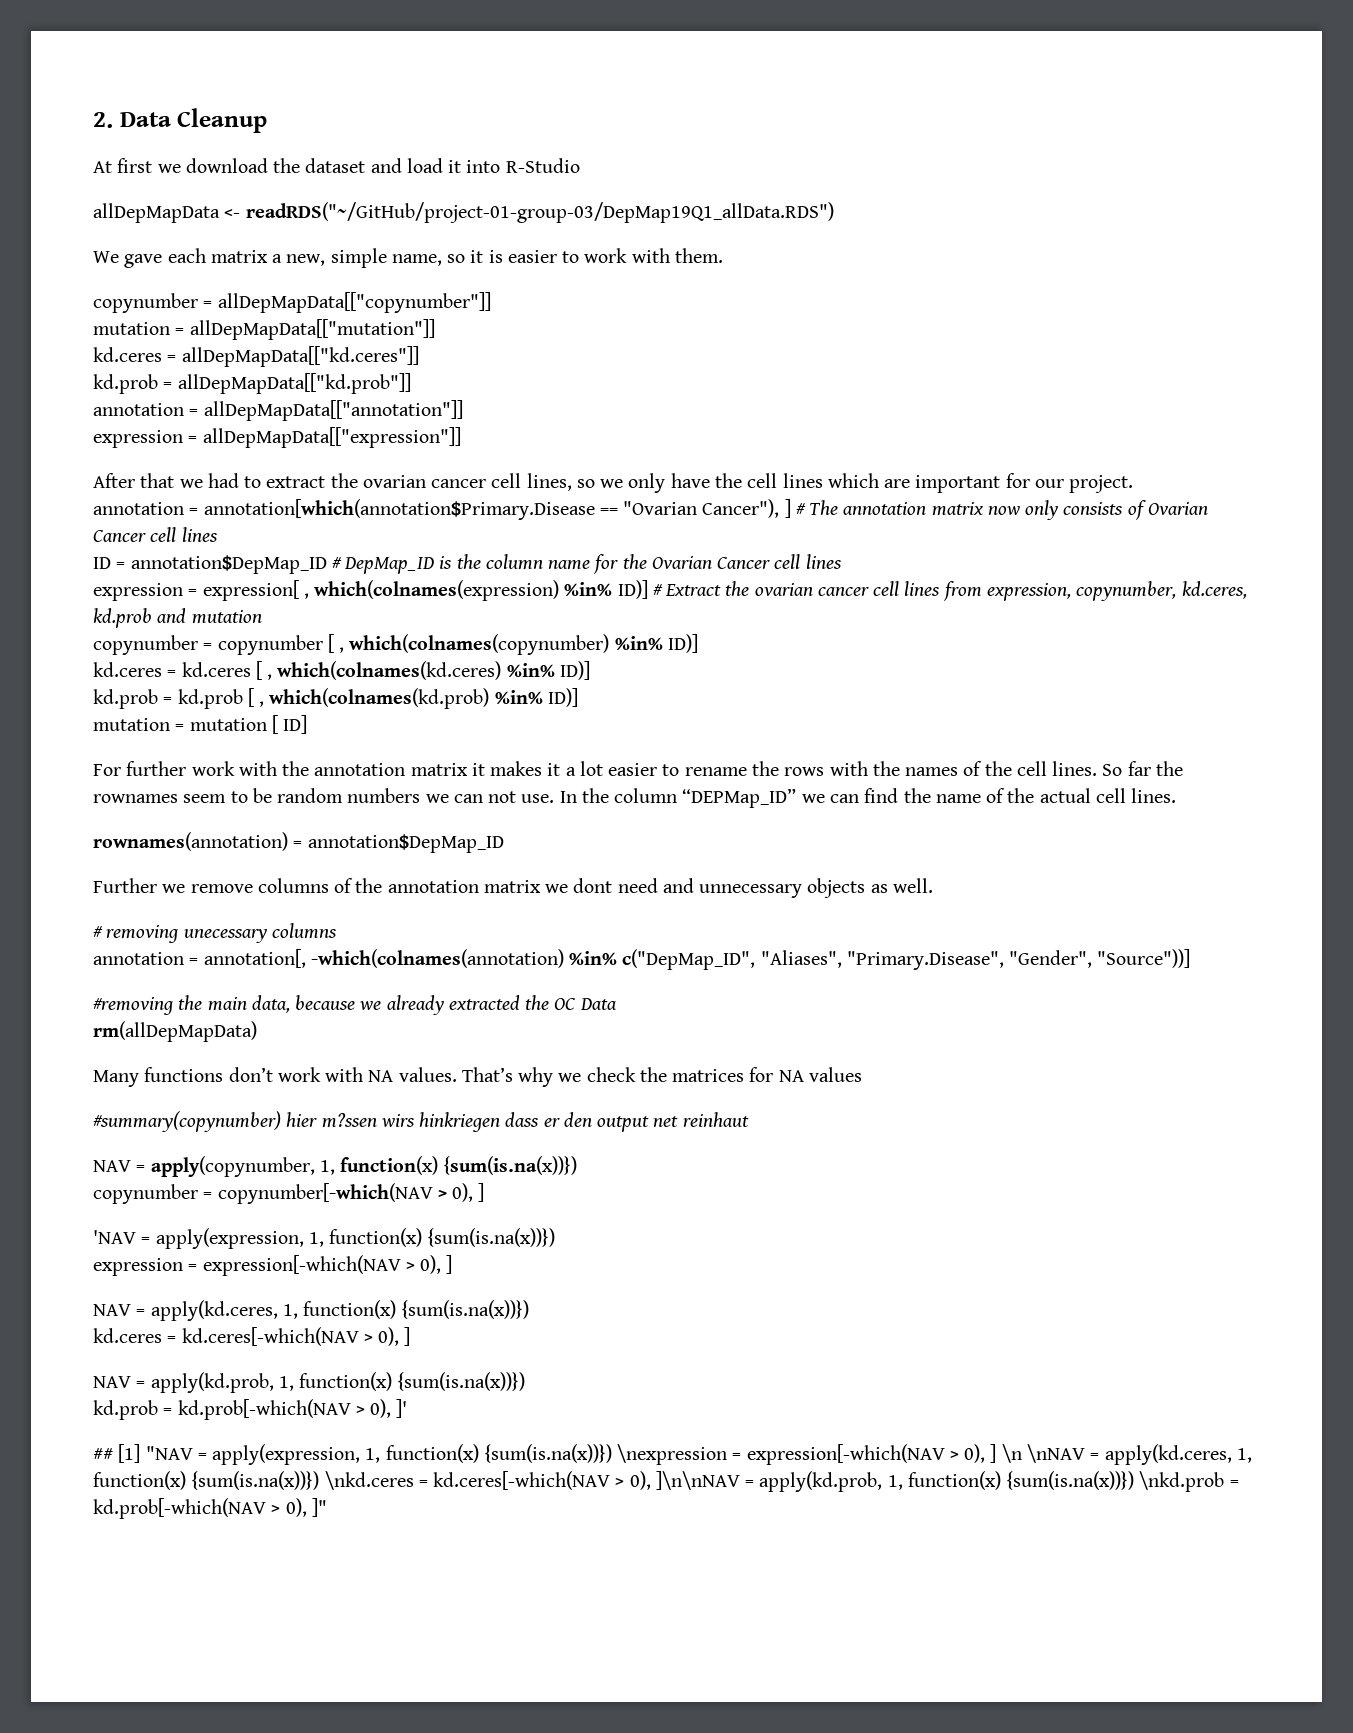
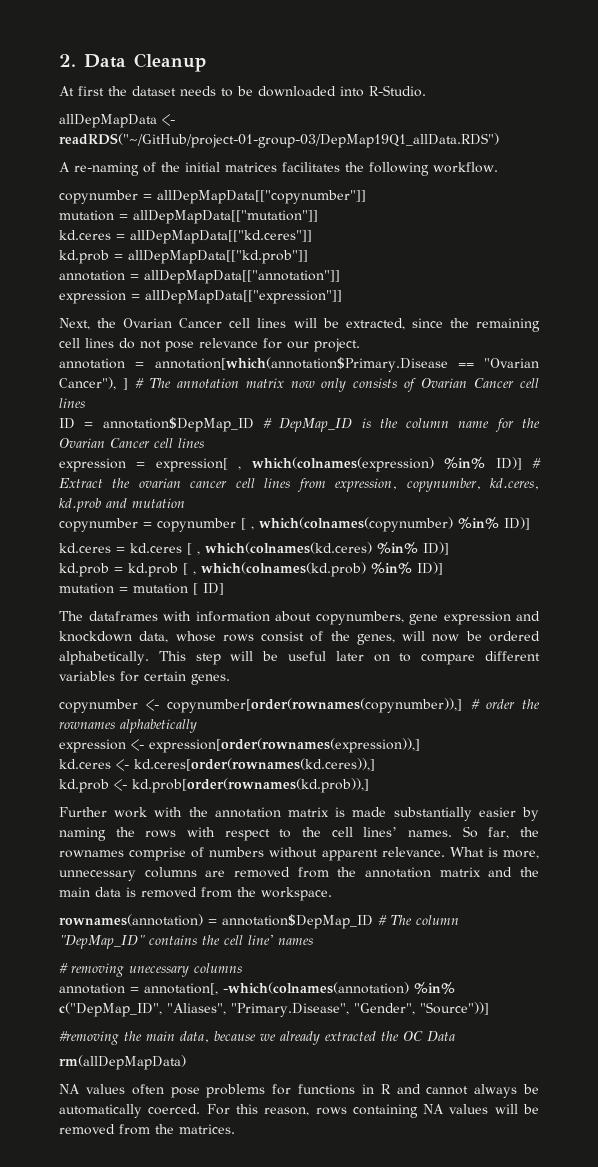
[157,158,580,173] [93,202,834,223] [93,248,723,268] we download the dataset and load it into R-Studio // allDepMapData <- readRDS("~/GitHub/project-01-group-03/DepMap19Q1_allData.RDS") // We gave each matrix a new, simple name, so it is easier to work with them. -> [108,85,426,97] [59,114,175,128] [59,133,499,148] [59,162,498,176] the dataset needs to be downloaded into R-Studio. // allDepMapData <- readRDS("~/GitHub/project-01-group-03/DepMap19Q1_allData.RDS") // A re-naming of the initial matrices facilitates the following workflow.
[93,473,1001,493] After that we had to extract the ovarian cancer cell lines, so we only have the cell lines which are important -> [59,318,540,332] [59,338,258,352] Next, the Ovarian Cancer cell lines will be extracted, since the remaining cell lines do not pose relevance
[93,761,187,776] For further -> [59,611,540,625] [59,631,540,645] [59,651,540,665] [59,671,230,685] [59,698,540,713] [59,719,197,733] [59,738,420,753] [59,758,375,771] [59,778,369,793] [59,807,107,817] The dataframes with information about copynumbers, gene expression and knockdown data, whose rows consist of the genes, will now be ordered alphabetically. This step will be useful later on to compare different variables for certain genes. // copynumber <- copynumber[order(rownames(copynumber)),] # order the rownames alphabetically // expression <- expression[order(rownames(expression)),] // kd.ceres <- kd.ceres[order(rownames(kd.ceres)),] // kd.prob <- kd.prob[order(rownames(kd.prob)),] // Further
[471,761,1183,776] [93,788,1177,808] [93,832,504,853] [93,878,933,898] it makes it a lot easier to rename the rows with the names of the cell lines. So far the rownames seem to be random numbers we can not use. In the column “DEPMap_ID” we can find the name of the actual cell lines. // rownames(annotation) = annotation$DepMap_ID // Further we remove columns of the annotation matrix we dont need and unnecessary objects as well. -> [335,807,539,821] [59,826,540,841] [59,847,539,861] [59,867,539,881] [59,887,332,901] [59,914,459,929] [59,935,313,949] is made substantially easier by naming the rows with respect to the cell lines’ names. So far, the rownames comprise of numbers without apparent relevance. What is more, unnecessary columns are removed from the annotation matrix and the main data is removed from the workspace. // rownames(annotation) = annotation$DepMap_ID # The column "DepMap_ID" contains the cell line' names
[93,1067,862,1087] [93,1111,749,1132] [93,1156,578,1177] [93,1183,485,1204] [93,1228,556,1249] [93,1255,453,1276] [93,1300,530,1321] [93,1327,411,1346] [93,1372,526,1393] [93,1399,408,1420] [93,1444,1252,1465] [93,1471,1239,1492] [93,1498,327,1519] Many functions don’t work with NA values. That’s why we check the matrices for NA values // #summary(copynumber) hier m?ssen wirs hinkriegen dass er den output net reinhaut // NAV = apply(copynumber, 1, function(x) {sum(is.na(x))}) // copynumber = copynumber[-which(NAV > 0), ] // 'NAV = apply(expression, 1, function(x) {sum(is.na(x))}) // expression = expression[-which(NAV > 0), ] // NAV = apply(kd.ceres, 1, function(x) {sum(is.na(x))}) // kd.ceres = kd.ceres[-which(NAV > 0), ] // NAV = apply(kd.prob, 1, function(x) {sum(is.na(x))}) // kd.prob = kd.prob[-which(NAV > 0), ]' // ## [1] "NAV = apply(expression, 1, function(x) {sum(is.na(x))}) \nexpression = expression[-which(NAV > 0), ] \n \nNAV = apply(kd.ceres, 1, function(x) {sum(is.na(x))}) \nkd.ceres = kd.ceres[-which(NAV > 0), ]\n\nNAV = apply(kd.prob, 1, function(x) {sum(is.na(x))}) \nkd.prob = kd.prob[-which(NAV > 0), ]" -> [59,1084,539,1098] [59,1104,540,1118] [59,1124,235,1135] NA values often pose problems for functions in R and cannot always be automatically coerced. For this reason, rows containing NA values will be removed from the matrices.

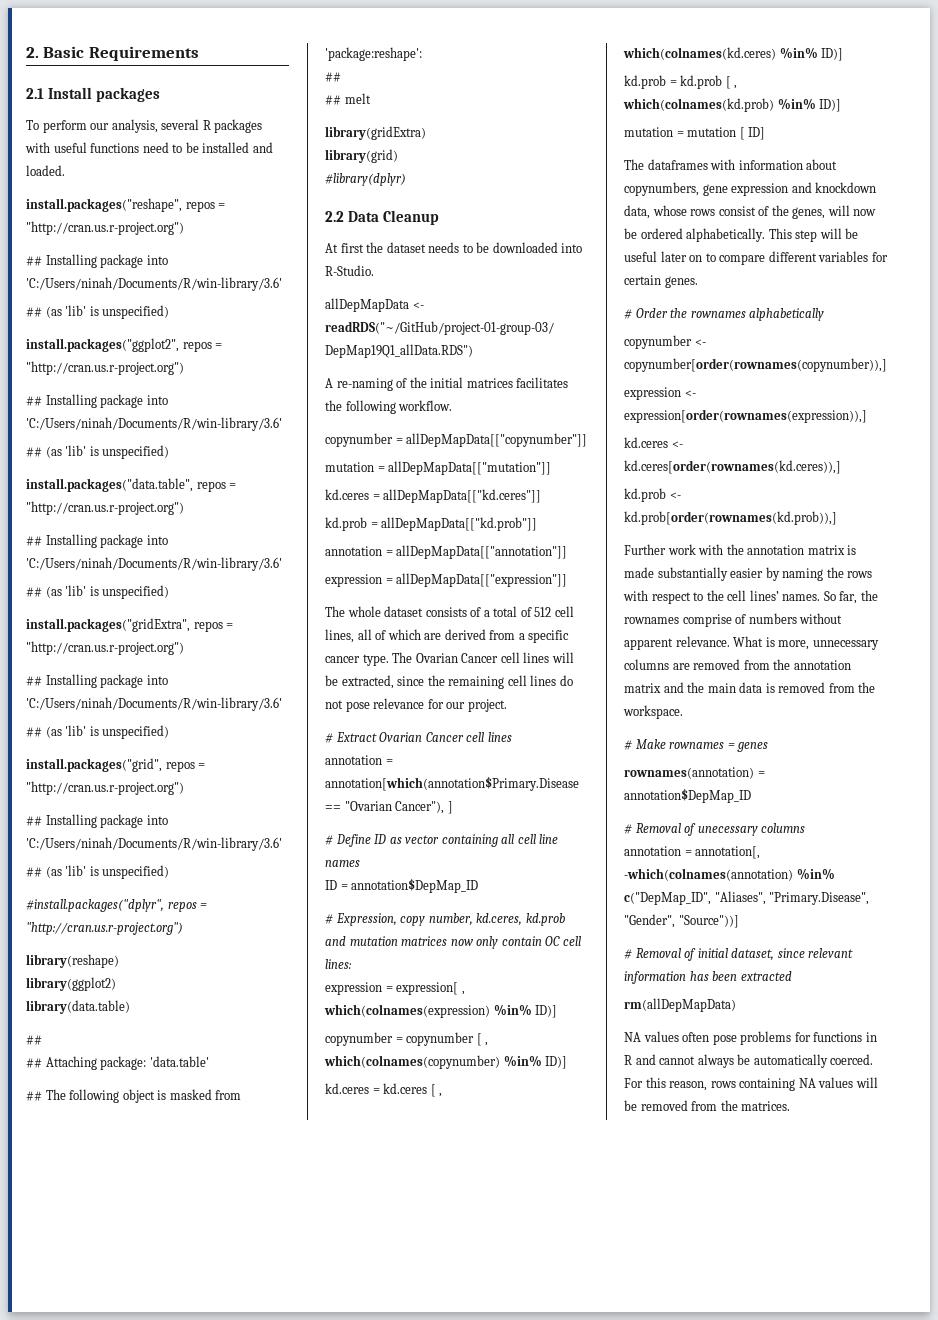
(76, 60) none -> [43,46,199,61] [26,87,160,102] [26,119,263,133] [25,142,273,153] [26,165,65,176] [26,198,226,212] [26,221,184,235] [26,254,168,268] [26,277,282,291] [26,305,170,319] [26,338,223,352] [26,361,184,375] [26,394,168,408] [26,417,282,431] [26,445,170,459] [26,478,237,492] [26,501,184,515] [26,534,168,548] [26,557,282,571] [26,585,170,599] [26,618,234,632] [26,641,184,655] [26,674,168,688] [26,697,282,711] [26,725,170,739] [26,758,206,772] [26,781,184,795] [26,814,168,828] [26,837,282,851] [26,865,170,879] [26,899,208,912] [26,922,183,935] [26,954,119,968] [26,977,116,991] [26,1000,130,1014] [26,1035,42,1045] [26,1056,209,1070] [26,1089,242,1103] [325,47,422,61] [325,72,341,82] [325,93,371,105] [325,126,426,140] [325,149,398,163] [325,173,406,186] [325,211,344,222] Basic Requirements // 2.1 Install packages // To perform our analysis, several R packages with useful functions need to be installed and loaded. // install.packages("reshape", repos = "http://cran.us.r-project.org") // ## Installing package into 'C:/Users/ninah/Documents/R/win-library/3.6' // ## (as 'lib' is unspecified) // install.packages("ggplot2", repos = "http://cran.us.r-project.org") // ## Installing package into 'C:/Users/ninah/Documents/R/win-library/3.6' // ## (as 'lib' is unspecified) // install.packages("data.table", repos = "http://cran.us.r-project.org") // ## Installing package into 'C:/Users/ninah/Documents/R/win-library/3.6' // ## (as 'lib' is unspecified) // install.packages("gridExtra", repos = "http://cran.us.r-project.org") // ## Installing package into 'C:/Users/ninah/Documents/R/win-library/3.6' // ## (as 'lib' is unspecified) // install.packages("grid", repos = "http://cran.us.r-project.org") // ## Installing package into 'C:/Users/ninah/Documents/R/win-library/3.6' // ## (as 'lib' is unspecified) // #install.packages("dplyr", repos = "http://cran.us.r-project.org") // library(reshape) // library(ggplot2) // library(data.table) // ## // ## Attaching package: 'data.table' // ## The following object is masked from 'package:reshape': // ## // ## melt // library(gridExtra) // library(grid) // #library(dplyr) // 2.2
[59,318,117,330] Next, the -> [325,606,574,617] [325,629,570,643] [325,652,413,666] The whole dataset consists of a total of 512 cell lines, all of which are derived from a specific cancer type. The
(360, 345) none -> [325,732,512,743] // # Extract Ovarian Cancer cell lines
[134,378,540,392] [59,398,85,408] [59,417,541,432] [59,438,204,448] # The annotation matrix now only consists of Ovarian Cancer cell lines // ID = annotation$DepMap_ID # DepMap_ID is the column name for the Ovarian Cancer cell lines -> [325,834,559,847] [325,860,360,867] [325,878,479,893] [325,913,565,926] [325,936,581,949] [325,959,352,969] // # Define ID as vector containing all cell line names // ID = annotation$DepMap_ID // # Expression, copy number, kd.ceres, kd.prob and mutation matrices now only contain OC cell lines:
[532,458,541,468] [59,478,540,492] [59,498,185,512] # Extract the ovarian cancer cell lines from expression, copynumber, kd.ceres, kd.prob and mutation -> (558, 1011) none
[59,698,540,713] [59,719,197,733] copynumber <- copynumber[order(rownames(copynumber)),] # order the rownames alphabetically -> [624,308,825,321] [624,335,706,349] [624,358,887,372] # Order the rownames alphabetically // copynumber <- copynumber[order(rownames(copynumber)),]
[59,914,459,929] [59,935,313,949] [59,963,124,977] rownames(annotation) = annotation$DepMap_ID # The column "DepMap_ID" contains the cell line' names // # removing -> [624,739,769,752] [624,767,765,779] [624,788,751,803] [624,823,697,836] # Make rownames = genes // rownames(annotation) = annotation$DepMap_ID // # Removal of
[59,1031,455,1045] #removing the main data, because we already extracted the OC Data -> [624,948,854,961] [624,971,792,984] # Removal of initial dataset, since relevant information has been extracted

